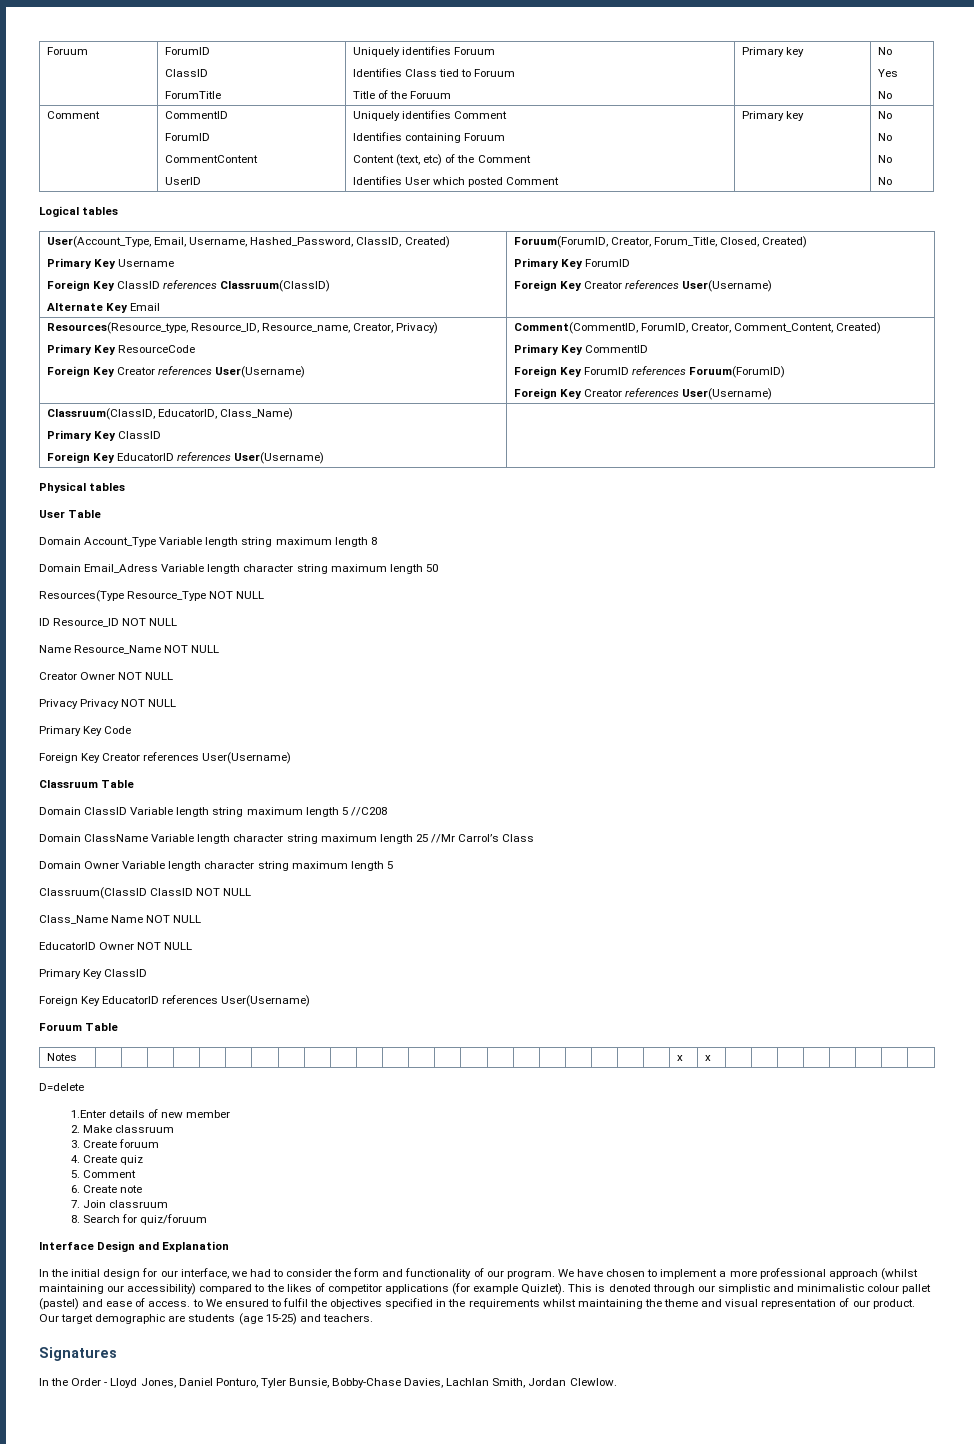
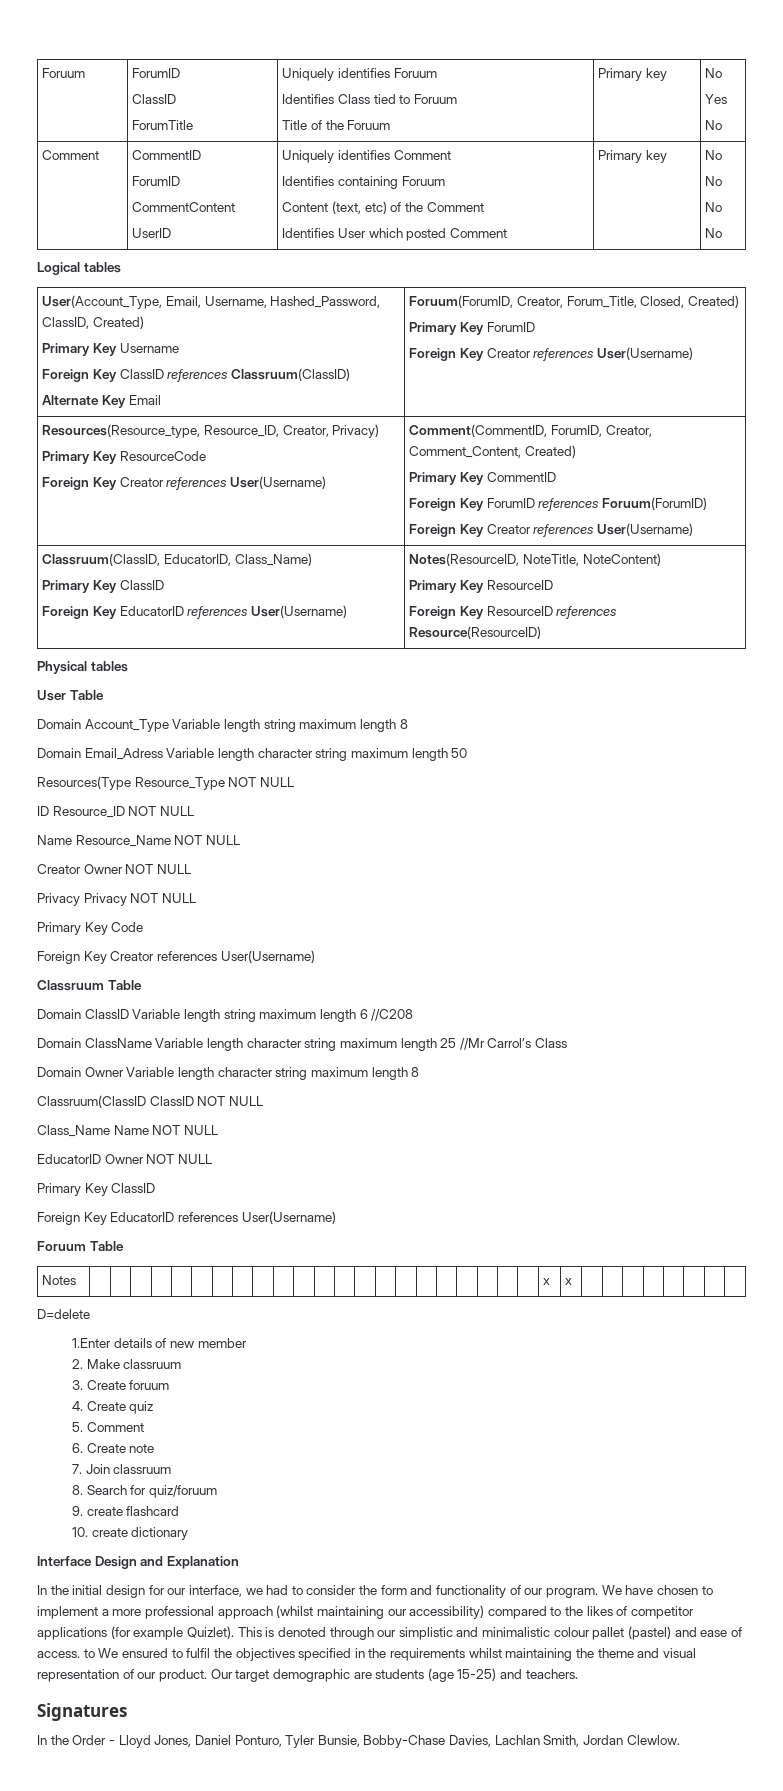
[262,323,351,333] Resource_name, -> (280, 431) none
(325, 458) none -> [409,553,661,566] [409,580,553,593] [409,606,618,619] [409,626,542,639] Notes(ResourceID, NoteTitle, NoteContent) // Primary Key ResourceID // Foreign Key ResourceID references Resource(ResourceID)
[341,807,348,815] 5 -> [359,1009,368,1019] 6
[386,861,393,869] 5 -> [411,1067,420,1077] 8
(207, 1219) none -> [71,1506,180,1516] [71,1527,189,1540] // 9. create flashcard // 10. create dictionary

